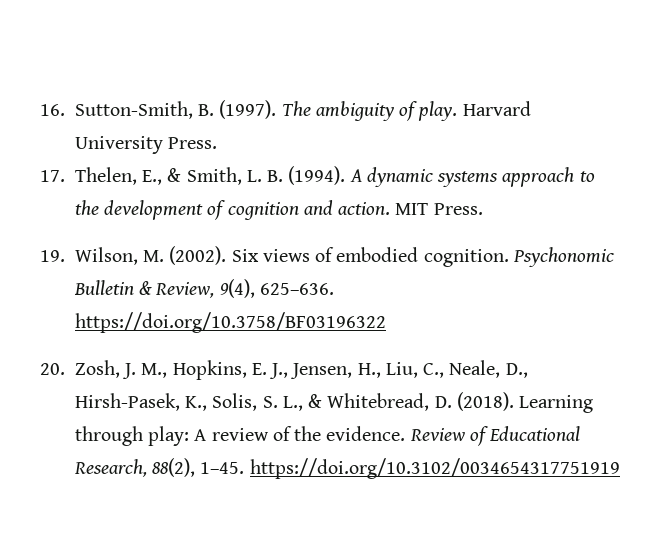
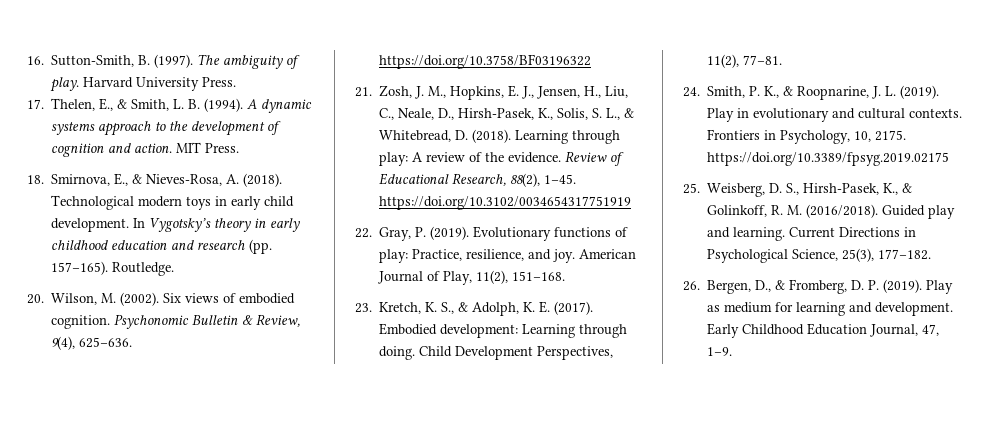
[40,250,65,262] 19. -> [27,173,283,187] [51,195,295,210] [51,218,301,232] [51,239,273,254] [51,261,175,276] [27,294,44,304] 18. Smirnova, E., & Nieves-Rosa, A. (2018). Technological modern toys in early child development. In Vygotsky’s theory in early childhood education and research (pp. 157–165). Routledge. // 20.
[40,363,65,375] 20. -> [355,87,372,97] 21.
(620, 468) none -> [355,226,629,241] [379,249,637,263] [378,270,566,285] [355,301,594,316] [379,323,628,338] [379,346,614,360] [707,54,783,68] [683,85,940,100] [707,108,963,122] [707,129,907,144] [707,152,950,166] [683,183,913,197] [707,204,956,219] [707,227,917,241] [707,248,932,263] [683,279,954,294] [707,302,954,316] [707,323,940,338] [707,347,733,356] // 22. Gray, P. (2019). Evolutionary functions of play: Practice, resilience, and joy. American Journal of Play, 11(2), 151–168. // 23. Kretch, K. S., & Adolph, K. E. (2017). Embodied development: Learning through doing. Child Development Perspectives, 11(2), 77–81. // 24. Smith, P. K., & Roopnarine, J. L. (2019). Play in evolutionary and cultural contexts. Frontiers in Psychology, 10, 2175. https://doi.org/10.3389/fpsyg.2019.02175 // 25. Weisberg, D. S., Hirsh-Pasek, K., & Golinkoff, R. M. (2016/2018). Guided play and learning. Current Directions in Psychological Science, 25(3), 177–182. // 26. Bergen, D., & Fromberg, D. P. (2019). Play as medium for learning and development. Early Childhood Education Journal, 47, 1–9.

